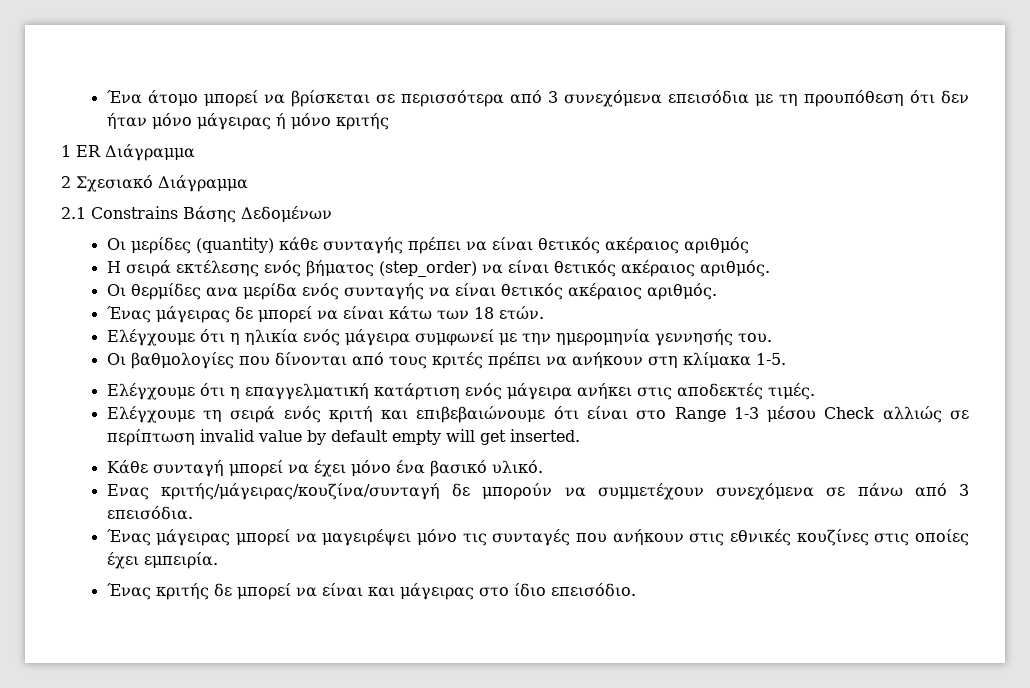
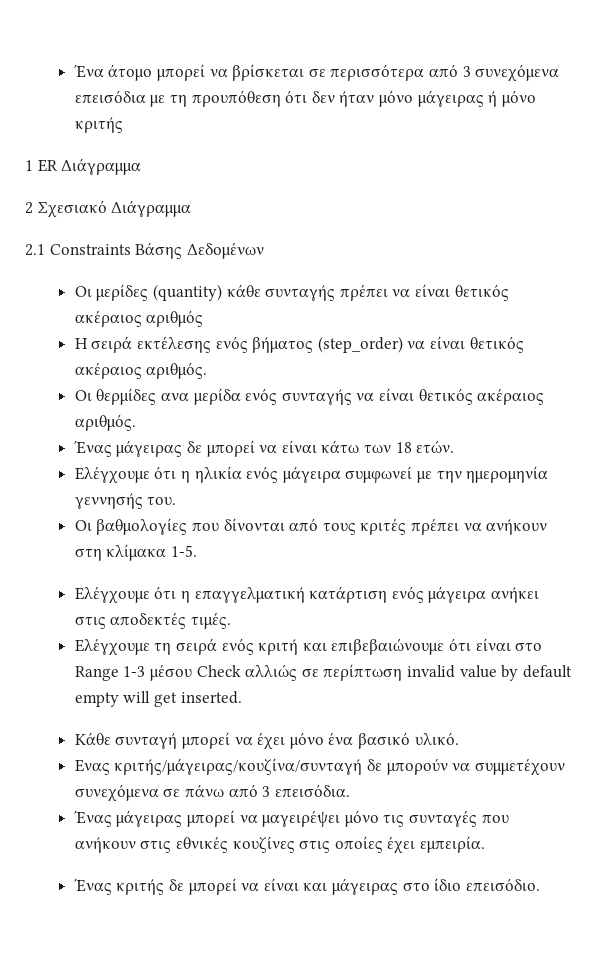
[91,206,178,219] Constrains -> [49,244,131,255] Constraints

